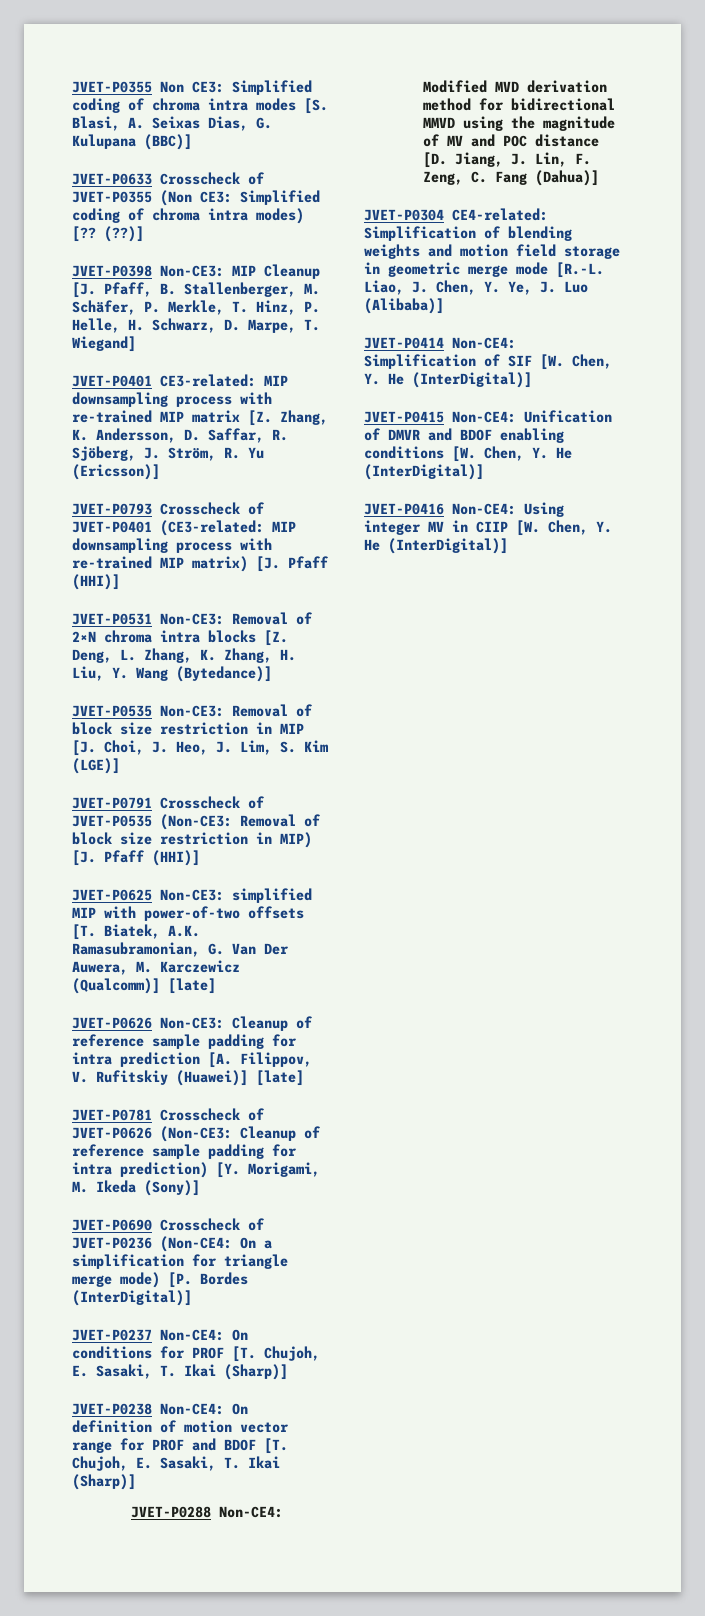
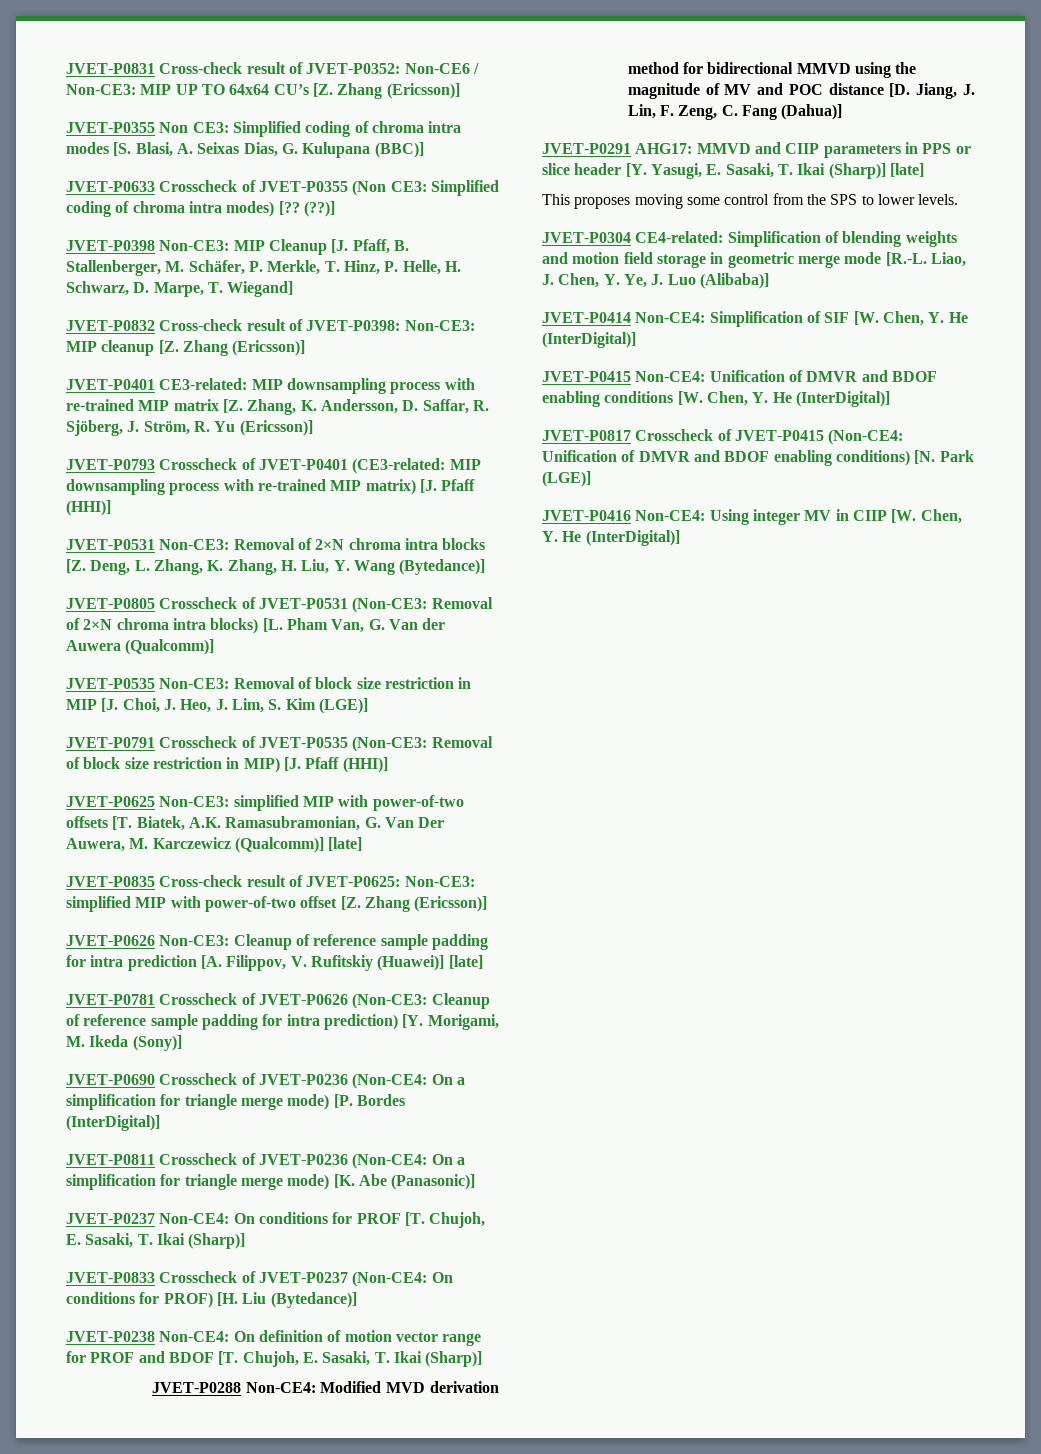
(72, 87) none -> [66,62,479,74] [66,83,460,99] JVET-P0831 Cross-check result of JVET-P0352: Non-CE6 / Non-CE3: MIP UP TO 64x64 CU’s [Z. Zhang (Ericsson)] //
(136, 344) none -> [66,319,475,331] [66,340,306,356] // JVET-P0832 Cross-check result of JVET-P0398: Non-CE3: MIP cleanup [Z. Zhang (Ericsson)]
(272, 674) none -> [66,597,493,613] [66,618,446,634] [66,639,215,655] // JVET-P0805 Crosscheck of JVET-P0531 (Non-CE3: Removal of 2×N chroma intra blocks) [L. Pham Van, G. Van der Auwera (Qualcomm)]
(216, 986) none -> [66,875,475,887] [66,896,488,912] // JVET-P0835 Cross-check result of JVET-P0625: Non-CE3: simplified MIP with power-of-two offset [Z. Zhang (Ericsson)]
(192, 1298) none -> [66,1153,465,1169] [66,1174,476,1190] // JVET-P0811 Crosscheck of JVET-P0236 (Non-CE4: On a simplification for triangle merge mode) [K. Abe (Panasonic)]
(288, 1372) none -> [66,1271,453,1287] [66,1292,357,1308] // JVET-P0833 Crosscheck of JVET-P0237 (Non-CE4: On conditions for PROF) [H. Liu (Bytedance)]
(599, 178) none -> [542,142,971,158] [542,163,924,179] [542,193,959,209] // JVET-P0291 AHG17: MMVD and CIIP parameters in PPS or slice header [Y. Yasugi, E. Sasaki, T. Ikai (Sharp)] [late] // This proposes moving some control from the SPS to lower levels.
(484, 472) none -> [542,429,904,445] [542,450,974,466] [542,471,591,487] // JVET-P0817 Crosscheck of JVET-P0415 (Non-CE4: Unification of DMVR and BDOF enabling conditions) [N. Park (LGE)]

